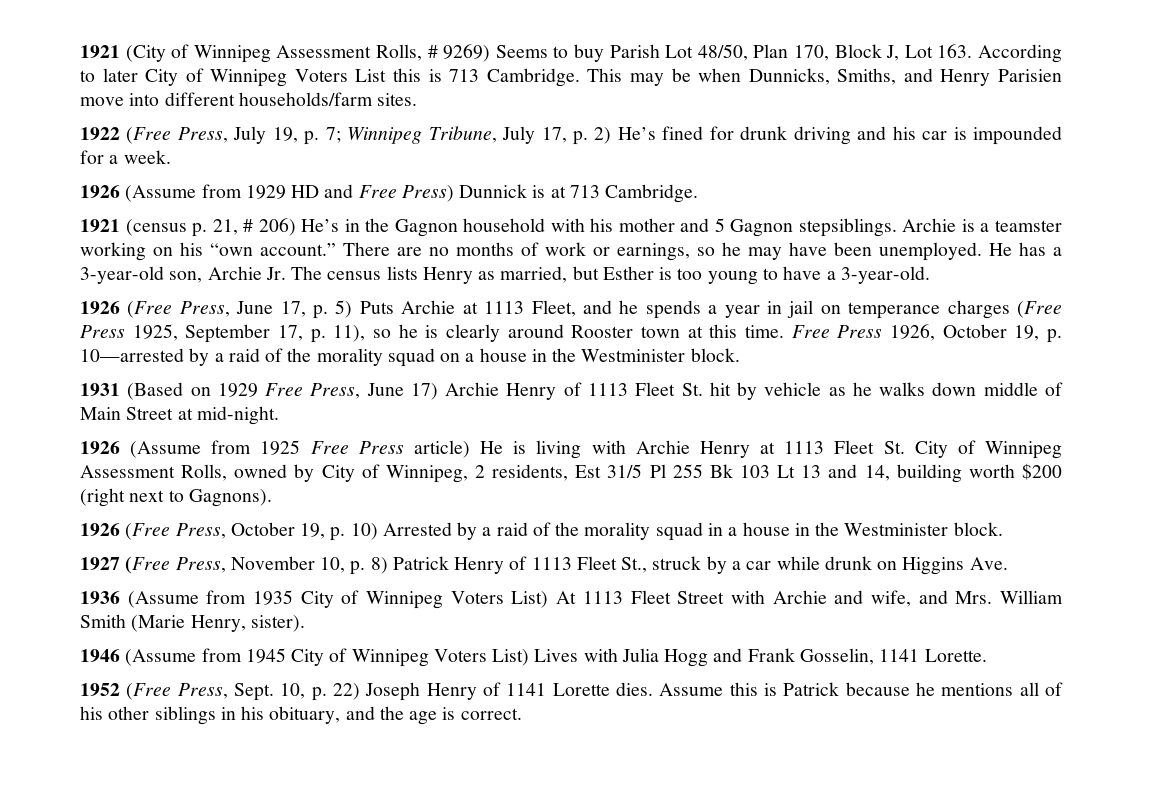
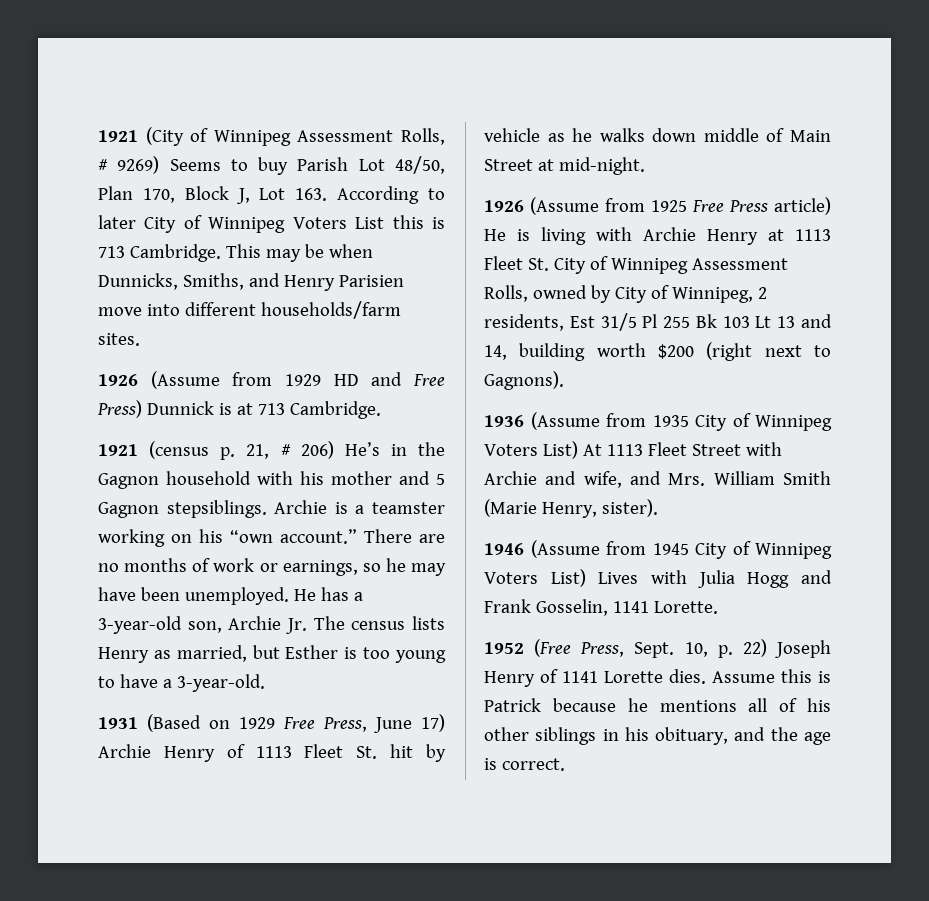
[80,126,1063,145] [80,150,171,164] // 1922 (Free Press, July 19, p. 7; Winnipeg Tribune, July 17, p. 2) He’s fined for drunk driving and his car is impounded for a week. -> (140, 339) none
[80,300,1062,319] [80,324,1062,343] [80,348,740,367] // 1926 (Free Press, June 17, p. 5) Puts Archie at 1113 Fleet, and he spends a year in jail on temperance charges (Free Press 1925, September 17, p. 11), so he is clearly around Rooster town at this time. Free Press 1926, October 19, p. 10—arrested by a raid of the morality squad on a house in the Westminister block. -> (265, 683) none
[80,522,1003,541] [80,556,1008,575] // 1926 (Free Press, October 19, p. 10) Arrested by a raid of the morality squad in a house in the Westminister block. // 1927 (Free Press, November 10, p. 8) Patrick Henry of 1113 Fleet St., struck by a car while drunk on Higgins Ave. -> (564, 380) none

